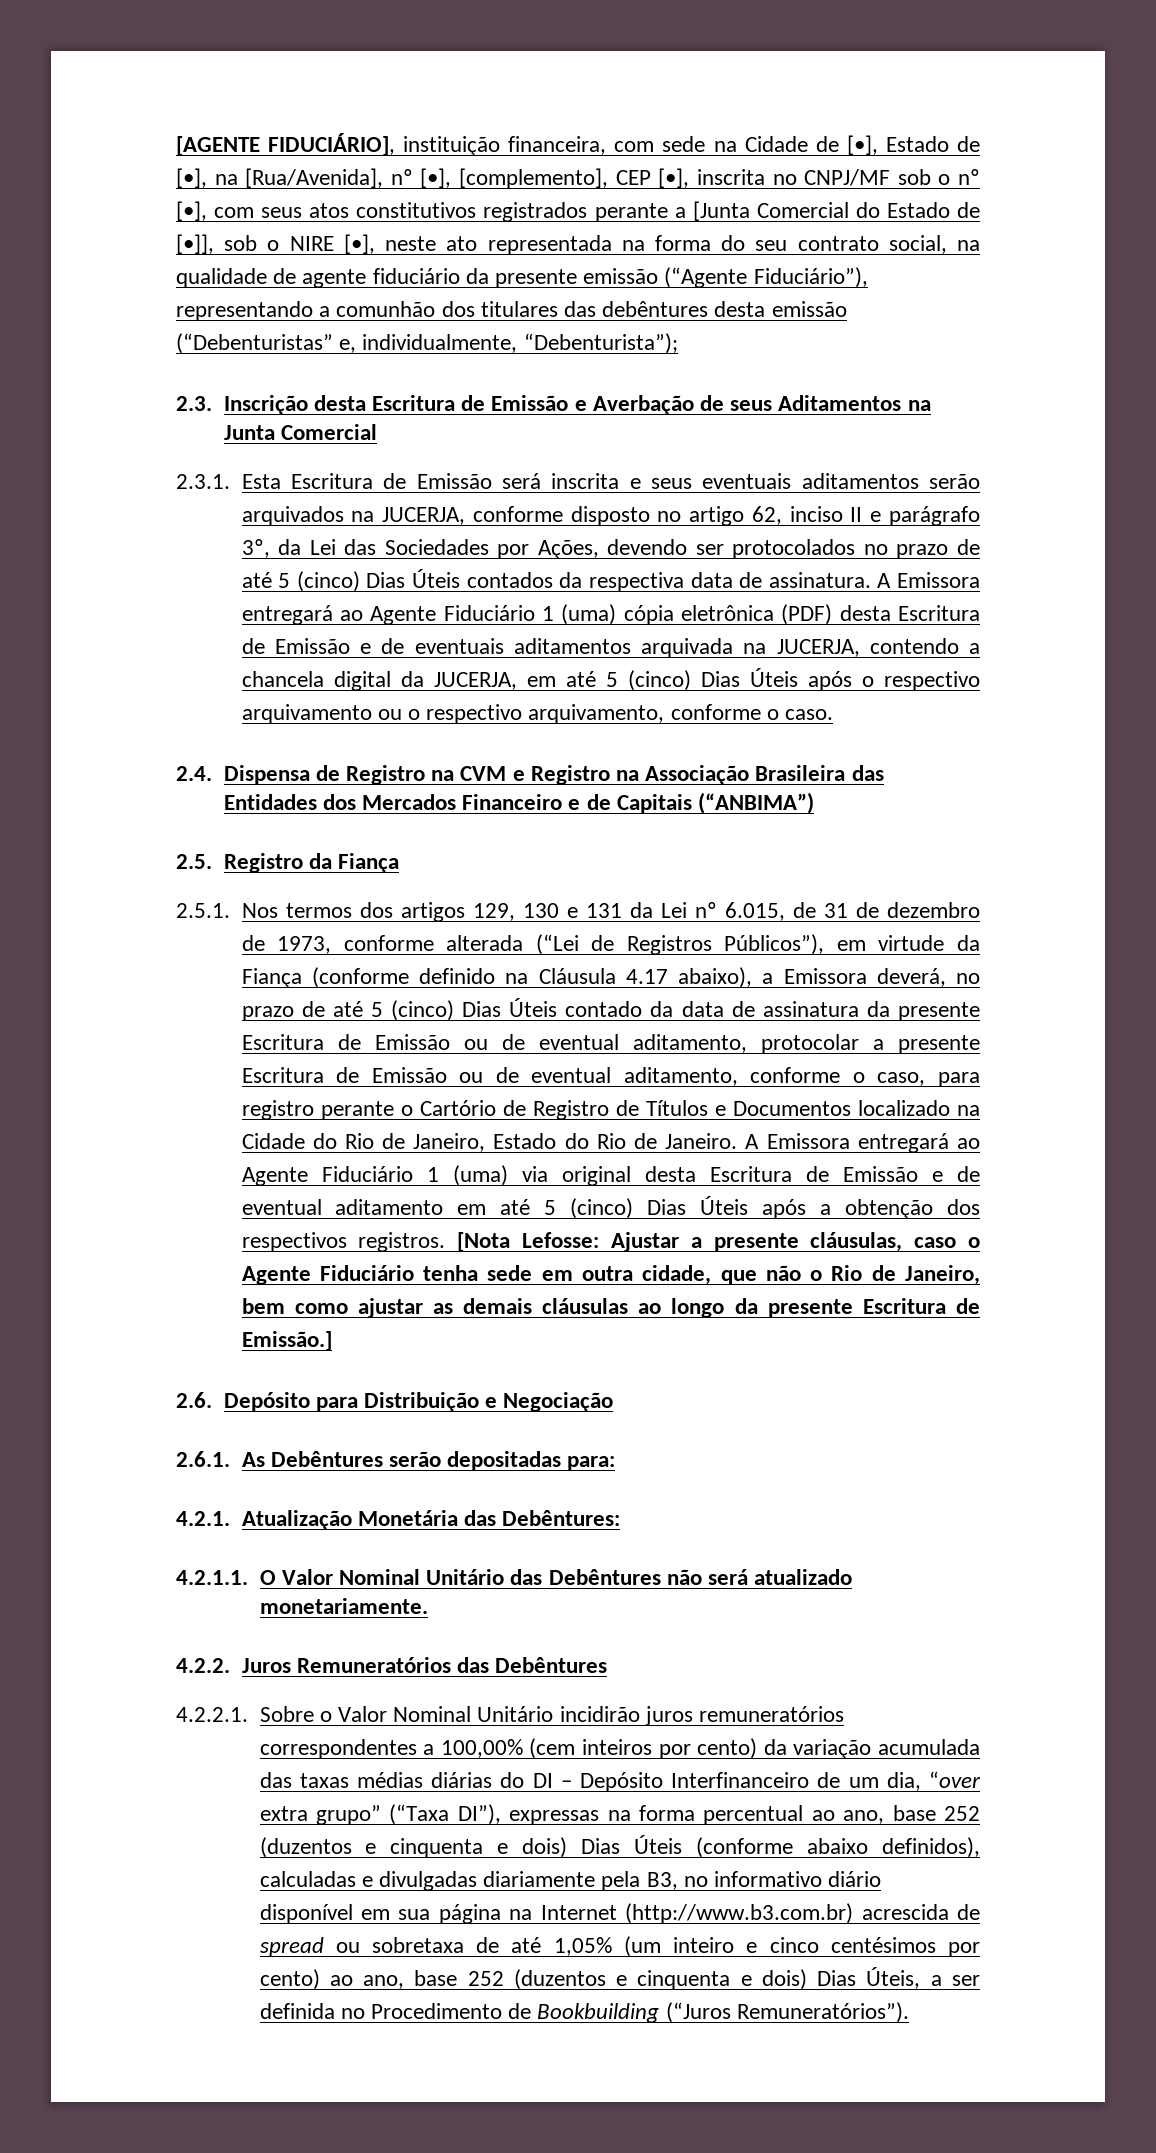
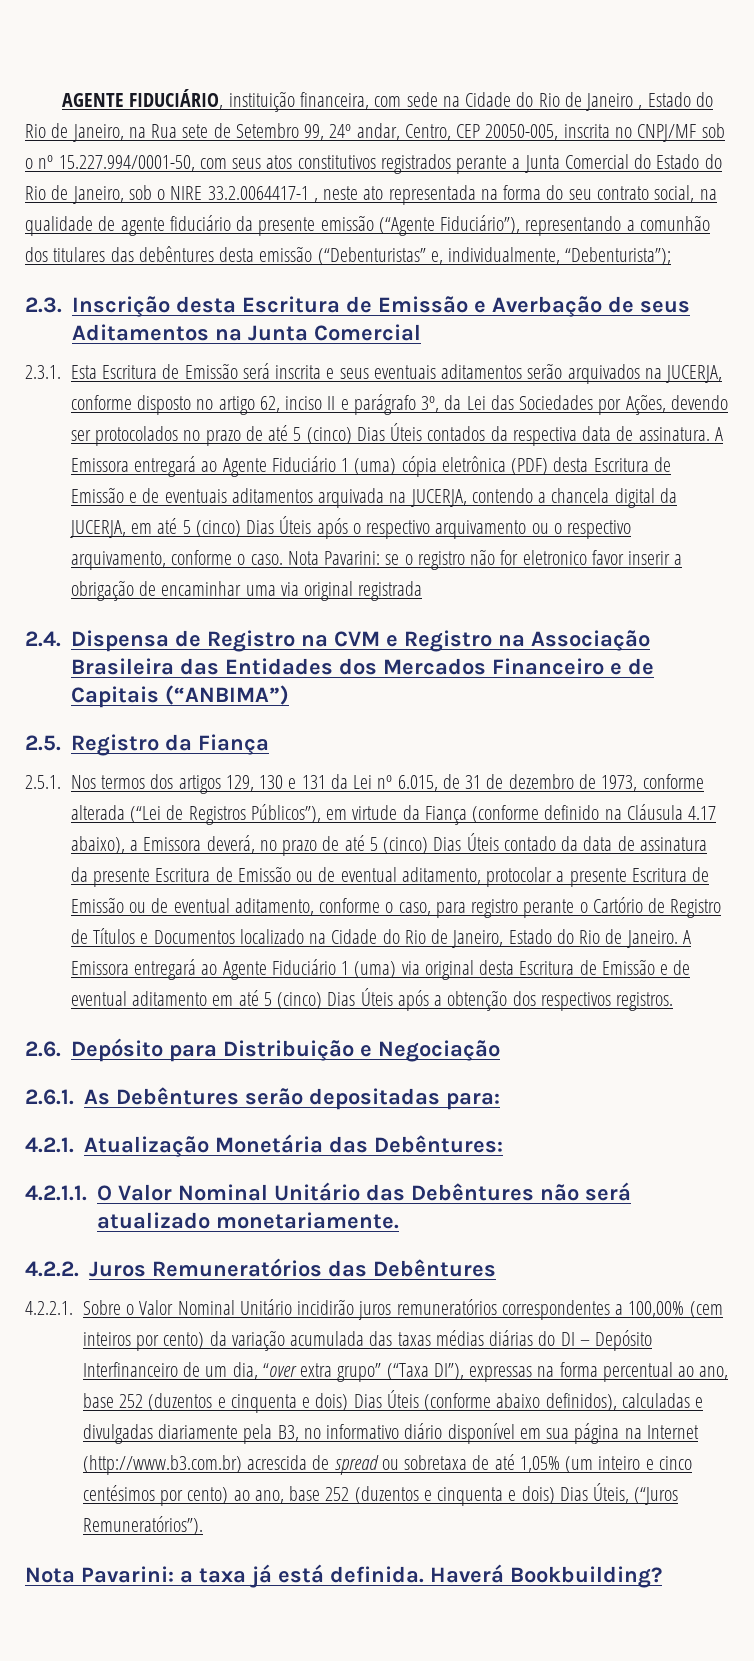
[176,133,396,156] [AGENTE FIDUCIÁRIO], -> [62,89,224,110] AGENTE FIDUCIÁRIO,
[815,135,981,155] [176,168,690,189] de [•], Estado de [•], na [Rua/Avenida], nº [•], [complemento], CEP [•], -> [516,92,713,111] [25,123,559,142] do Rio de Janeiro , Estado do Rio de Janeiro, na Rua sete de Setembro 99, 24º andar, Centro, CEP 20050-005,
[176,201,207,221] [•], -> [58,155,195,172] 15.227.994/0001-50,
[692,201,750,221] [Junta -> [524,155,560,173] Junta
[957,202,980,218] [176,234,214,254] de [•]], -> [704,154,722,169] [25,185,124,204] do Rio de Janeiro,
[343,234,375,254] [•], -> [207,186,318,203] 33.2.0064417-1 ,
(833, 714) none -> [287,549,683,570] [70,580,423,601] Nota Pavarini: se o registro não for eletronico favor inserir a obrigação de encaminhar uma via original registrada
[457,1232,981,1252] [241,1265,980,1285] [241,1298,980,1318] [241,1331,332,1351] [Nota Lefosse: Ajustar a presente cláusulas, caso o Agente Fiduciário tenha sede em outra cidade, que não o Rio de Janeiro, bem como ajustar as demais cláusulas ao longo da presente Escritura de Emissão.] -> (674, 1001) none
[930,1975,980,1986] [259,2002,909,2023] a ser definida no Procedimento de Bookbuilding (“Juros Remuneratórios”). -> [634,1487,679,1505] [82,1516,203,1535] [25,1564,662,1588] (“Juros Remuneratórios”). // Nota Pavarini: a taxa já está definida. Haverá Bookbuilding?

